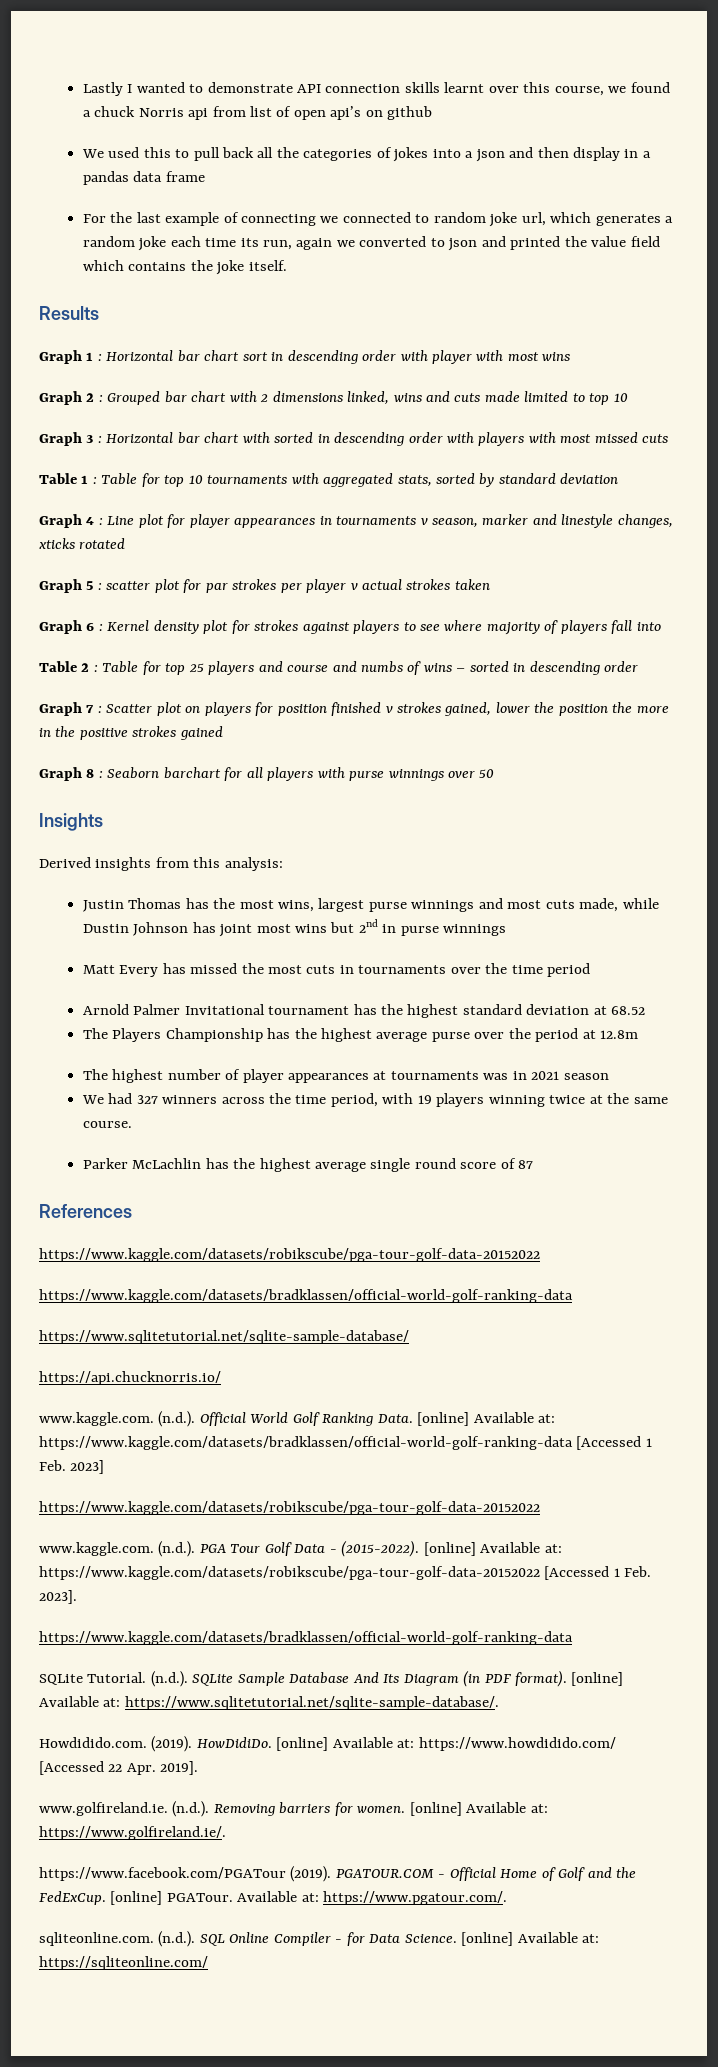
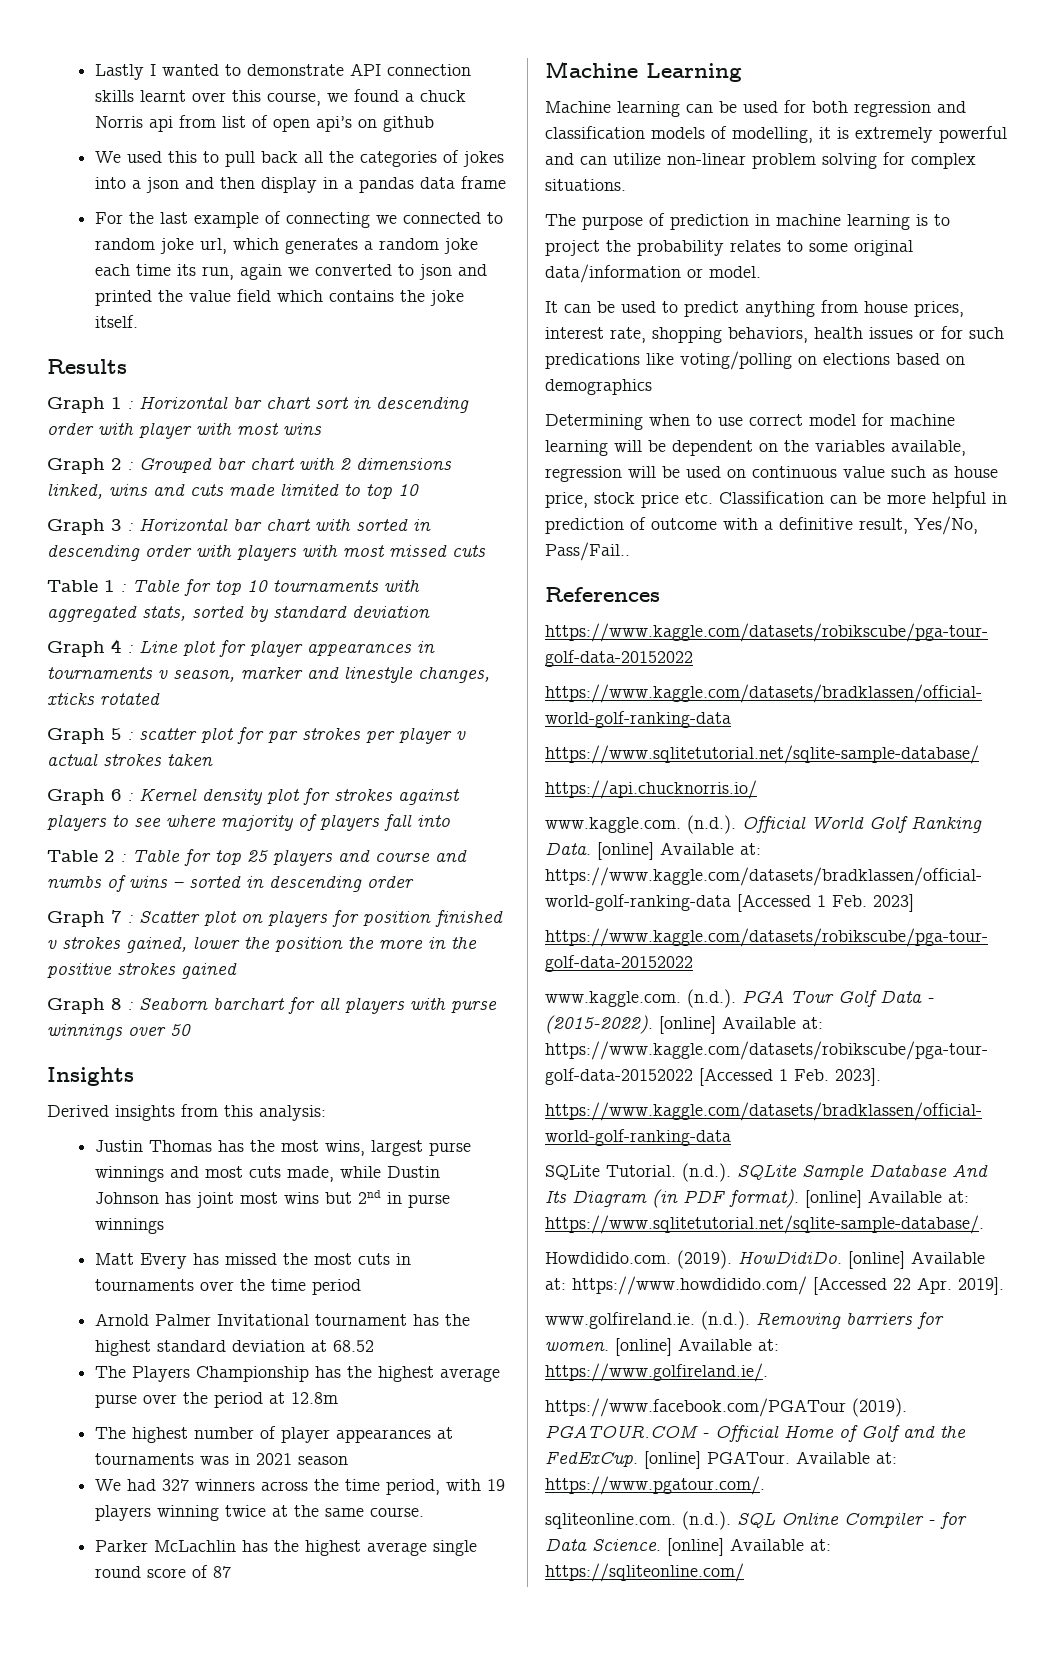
(534, 1164) none -> [545,61,742,82] [545,100,966,117] [545,126,1007,143] [545,152,976,169] [545,179,626,191] [545,213,950,230] [545,240,913,256] [545,264,761,283] [545,300,964,317] [545,326,1004,343] [545,351,965,370] [545,379,652,395] [545,413,955,430] [545,440,966,456] [545,466,998,482] [545,491,1007,508] [545,516,978,535] [545,542,630,561] // Machine Learning // Machine learning can be used for both regression and classification models of modelling, it is extremely powerful and can utilize non-linear problem solving for complex situations. // The purpose of prediction in machine learning is to project the probability relates to some original data/information or model. // It can be used to predict anything from house prices, interest rate, shopping behaviors, health issues or for such predications like voting/polling on elections based on demographics // Determining when to use correct model for machine learning will be dependent on the variables available, regression will be used on continuous value such as house price, stock price etc. Classification can be more helpful in prediction of outcome with a definitive result, Yes/No, Pass/Fail..

